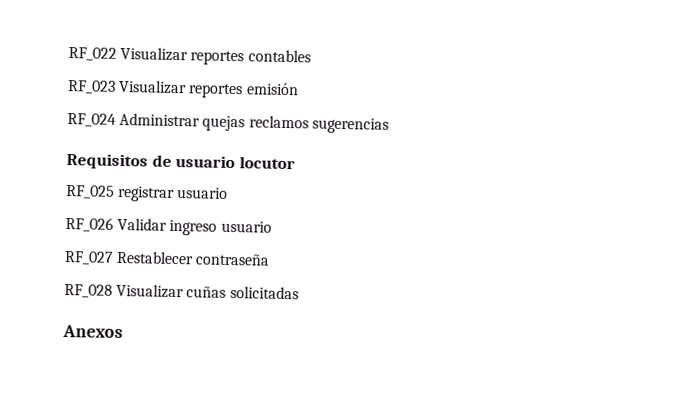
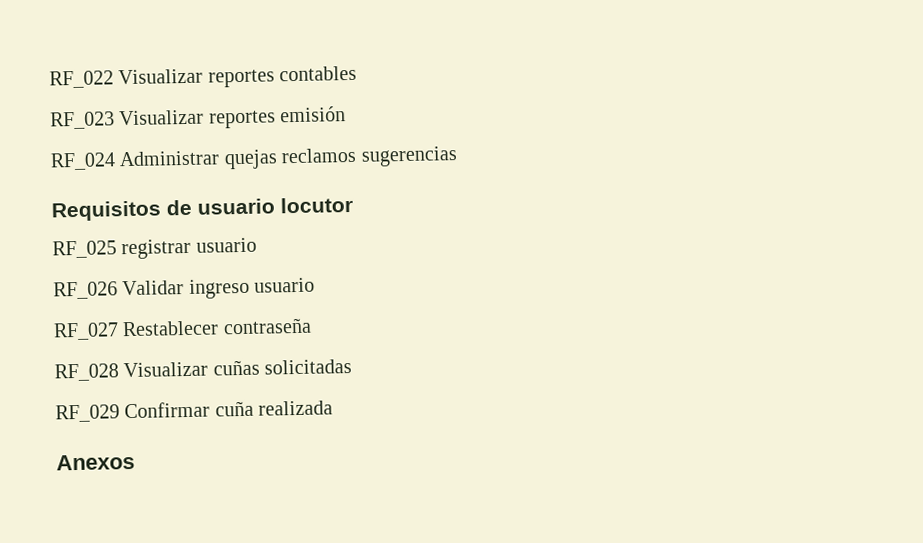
(299, 292) none -> [55,400,334,423] // RF_029 Confirmar cuña realizada

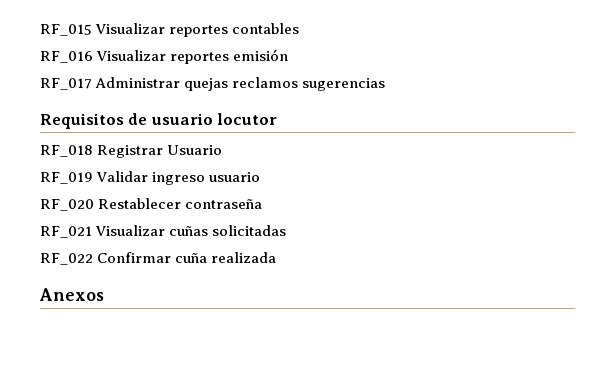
[49,70,114,89] RF_022 -> [40,24,92,36] RF_015
[50,111,115,130] RF_023 -> [40,51,93,63] RF_016
[50,152,116,171] RF_024 -> [40,78,92,90] RF_017
[52,237,257,260] [53,281,118,300] RF_025 registrar usuario // RF_026 -> [40,145,223,158] [40,172,93,184] RF_018 Registrar Usuario // RF_019
[53,322,119,341] RF_027 -> [40,199,94,211] RF_020
[54,363,119,382] RF_028 -> [40,226,92,238] RF_021
[55,404,120,423] RF_029 -> [40,253,93,265] RF_022

